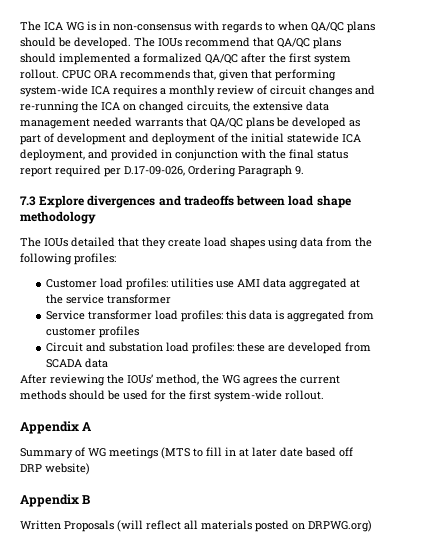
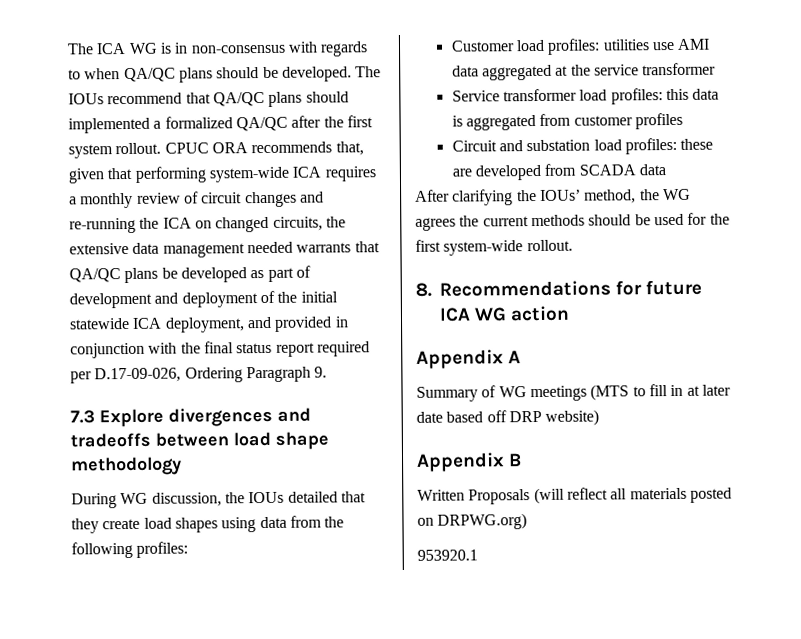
[20,237,41,247] The -> [71,492,245,509] During WG discussion, the
[50,374,105,386] reviewing -> [452,189,514,206] clarifying
(324, 395) none -> [415,279,703,297] [439,305,571,322] // 8. Recommendations for future ICA WG action
(372, 526) none -> [417,549,478,561] // 953920.1

